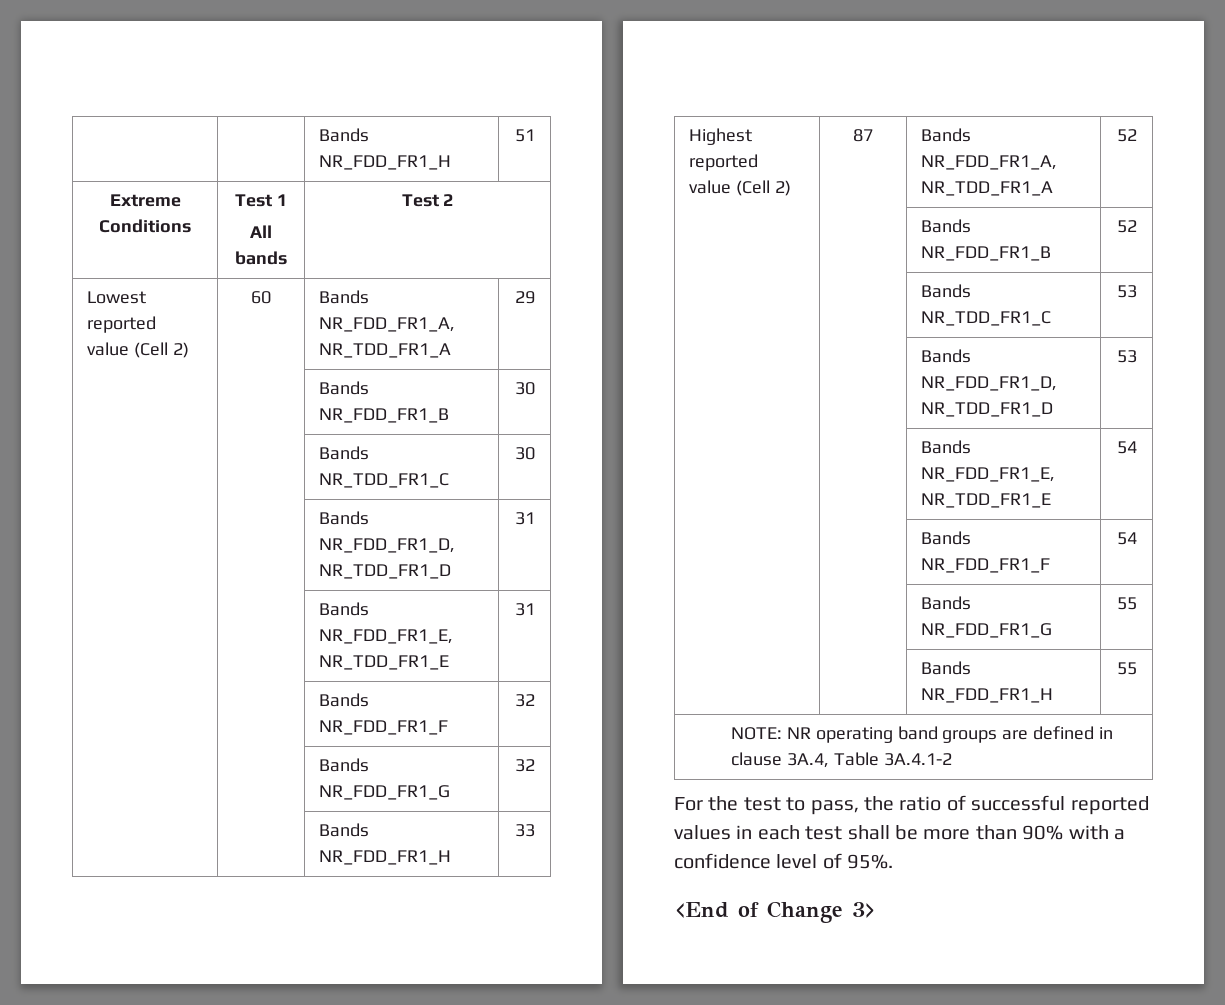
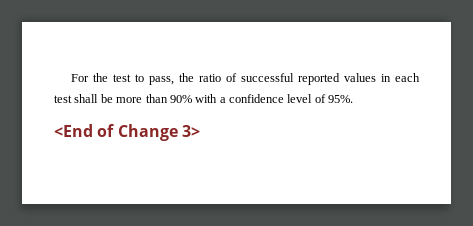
[319,128,370,142] [319,155,452,170] [514,129,535,142] [109,194,181,207] [99,219,191,233] [235,194,287,207] [250,225,272,238] [235,251,287,265] [401,194,454,207] [87,291,147,304] [87,316,157,333] [87,342,189,358] [251,291,271,304] [319,290,370,304] [319,317,456,332] [319,343,452,358] [514,291,535,304] [319,381,370,395] [319,408,450,423] [514,382,535,395] [319,446,370,460] [319,473,450,488] [514,447,535,460] [319,511,370,525] [319,538,456,553] [319,564,452,579] [514,512,535,525] [319,602,370,616] [319,629,454,644] [319,655,450,670] [514,603,535,616] [319,693,370,707] [319,720,449,735] [514,694,535,707] [319,758,370,772] [319,785,451,800] [514,759,535,772] [319,823,370,837] [319,850,452,865] [514,824,535,837] [689,128,753,145] [689,154,759,171] [689,180,791,196] [853,129,873,142] [921,128,972,142] [921,155,1058,170] [921,181,1054,196] [1116,129,1137,142] [921,219,972,233] [921,246,1052,261] [1116,220,1137,233] [921,284,972,298] [921,311,1052,326] [1116,285,1137,298] [921,349,972,363] [921,376,1058,391] [921,402,1054,417] [1116,350,1137,363] [921,440,972,454] [921,467,1056,482] [921,493,1052,508] [1116,441,1137,454] [921,531,972,545] [921,558,1051,573] [1116,532,1137,545] [921,596,972,610] [921,623,1053,638] [1116,597,1137,610] [921,661,972,675] [921,688,1054,703] [1116,662,1137,675] [730,726,1114,743] [730,752,952,768] | | Bands NR_FDD_FR1_H | 51 // Extreme Conditions | Test 1 // All bands | Test 2 // Lowest reported value (Cell 2) | 60 | Bands NR_FDD_FR1_A, NR_TDD_FR1_A | 29 // | | Bands NR_FDD_FR1_B | 30 // | | Bands NR_TDD_FR1_C | 30 // | | Bands NR_FDD_FR1_D, NR_TDD_FR1_D | 31 // | | Bands NR_FDD_FR1_E, NR_TDD_FR1_E | 31 // | | Bands NR_FDD_FR1_F | 32 // | | Bands NR_FDD_FR1_G | 32 // | | Bands NR_FDD_FR1_H | 33 // Highest reported value (Cell 2) | 87 | Bands NR_FDD_FR1_A, NR_TDD_FR1_A | 52 // | | Bands NR_FDD_FR1_B | 52 // | | Bands NR_TDD_FR1_C | 53 // | | Bands NR_FDD_FR1_D, NR_TDD_FR1_D | 53 // | | Bands NR_FDD_FR1_E, NR_TDD_FR1_E | 54 // | | Bands NR_FDD_FR1_F | 54 // | | Bands NR_FDD_FR1_G | 55 // | | Bands NR_FDD_FR1_H | 55 // NOTE: NR operating band groups are defined in clause 3A.4, Table 3A.4.1-2 // -> (71, 78) none

